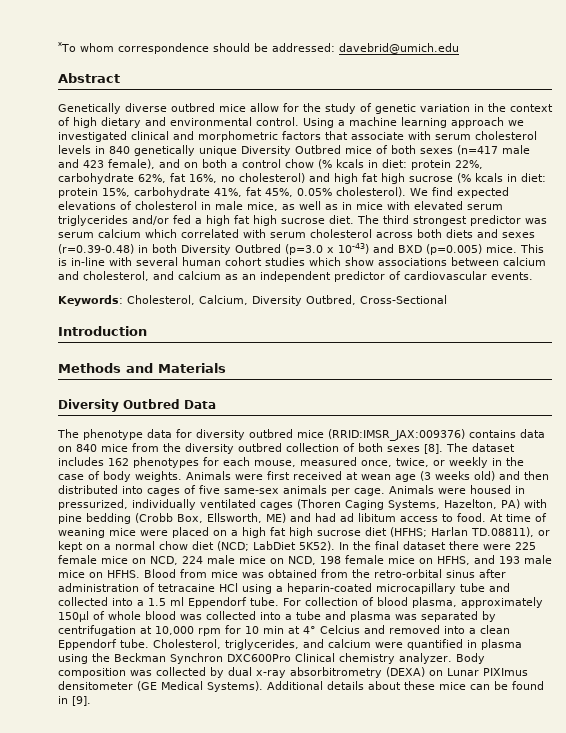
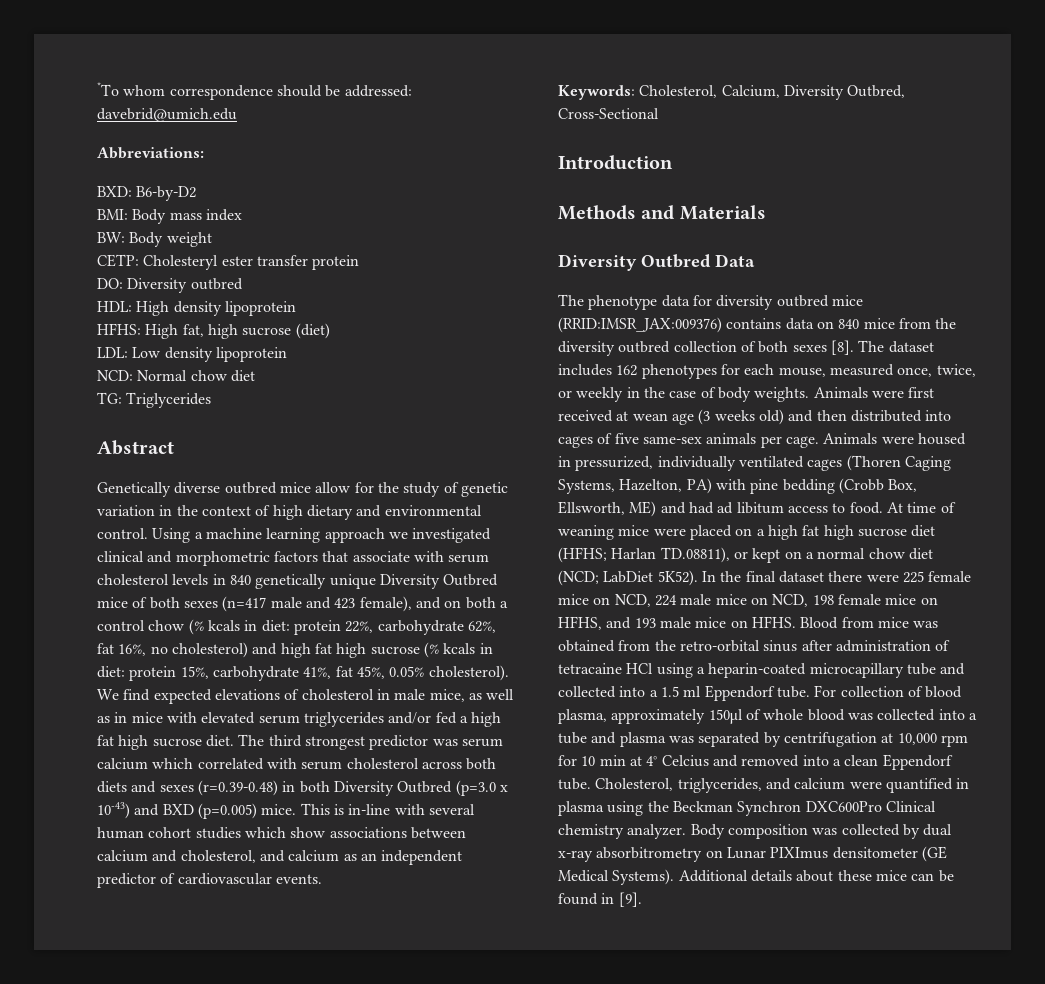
(459, 48) none -> [97,147,204,159] [97,186,197,201] [97,209,242,224] [97,232,212,247] [97,254,360,270] [97,278,243,293] [97,301,296,316] [97,323,330,339] [97,347,287,362] [97,370,255,382] [97,392,212,408] // Abbreviations: // BXD: B6-by-D2 // BMI: Body mass index // BW: Body weight // CETP: Cholesteryl ester transfer protein // DO: Diversity outbred // HDL: High density lipoprotein // HFHS: High fat, high sucrose (diet) // LDL: Low density lipoprotein // NCD: Normal chow diet // TG: Triglycerides
[386,667,425,677] (DEXA) -> (703, 854) none

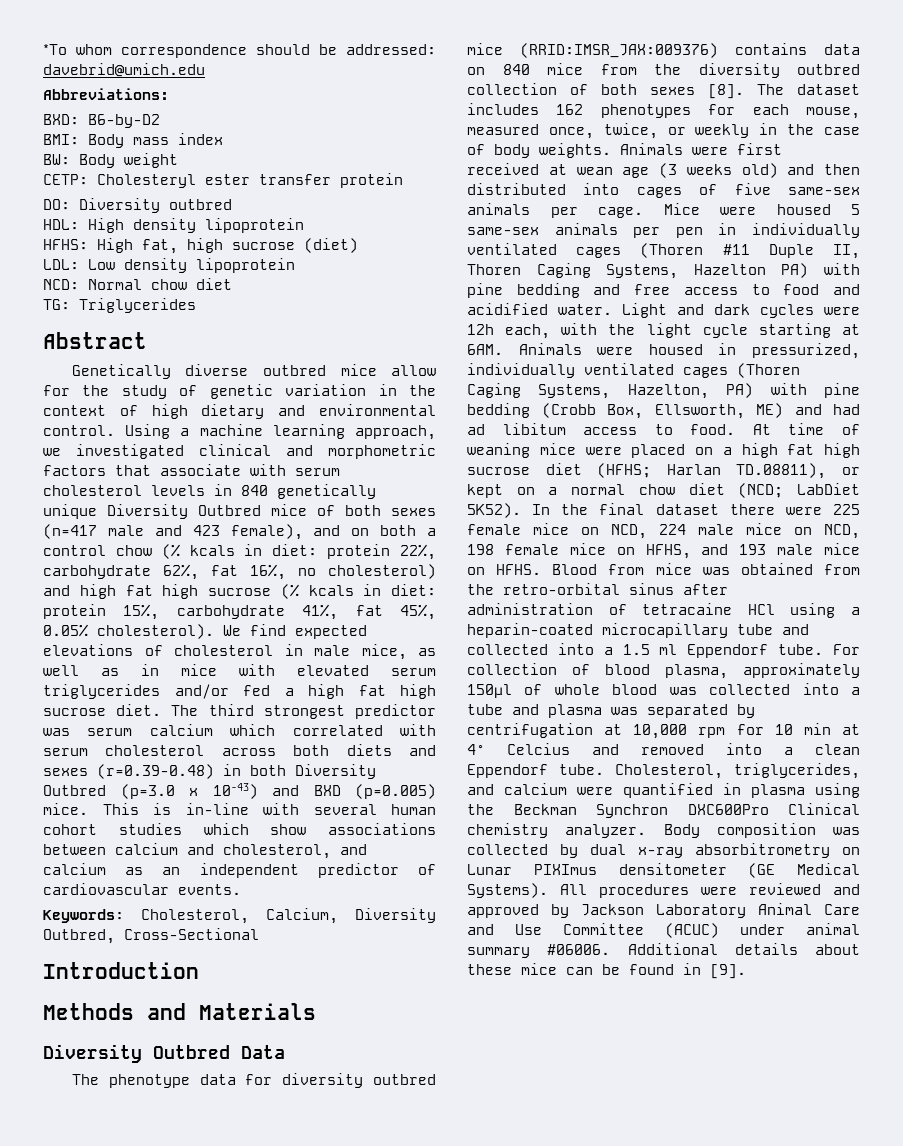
[324,528,385,543] approach -> [354,425,436,440] approach,
(819, 442) none -> [663,203,860,215] [467,223,860,238] [467,243,860,259] [467,263,860,279] [467,283,860,298] [467,303,860,318] [467,323,860,339] [467,344,503,355] Mice were housed 5 same-sex animals per pen in individually ventilated cages (Thoren #11 Duple II, Thoren Caging Systems, Hazelton PA) with pine bedding and free access to food and acidified water. Light and dark cycles were 12h each, with the light cycle starting at 6AM.
(675, 877) none -> [560,883,860,898] [467,903,860,918] [467,923,860,938] [467,944,611,958] All procedures were reviewed and approved by Jackson Laboratory Animal Care and Use Committee (ACUC) under animal summary #06006.

